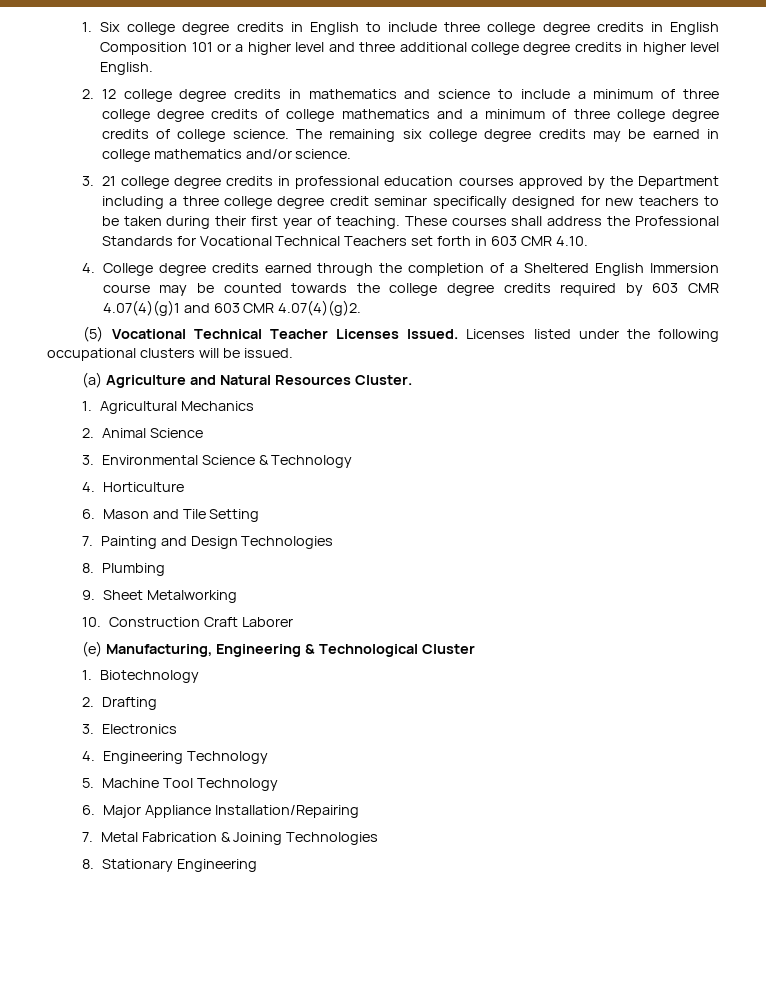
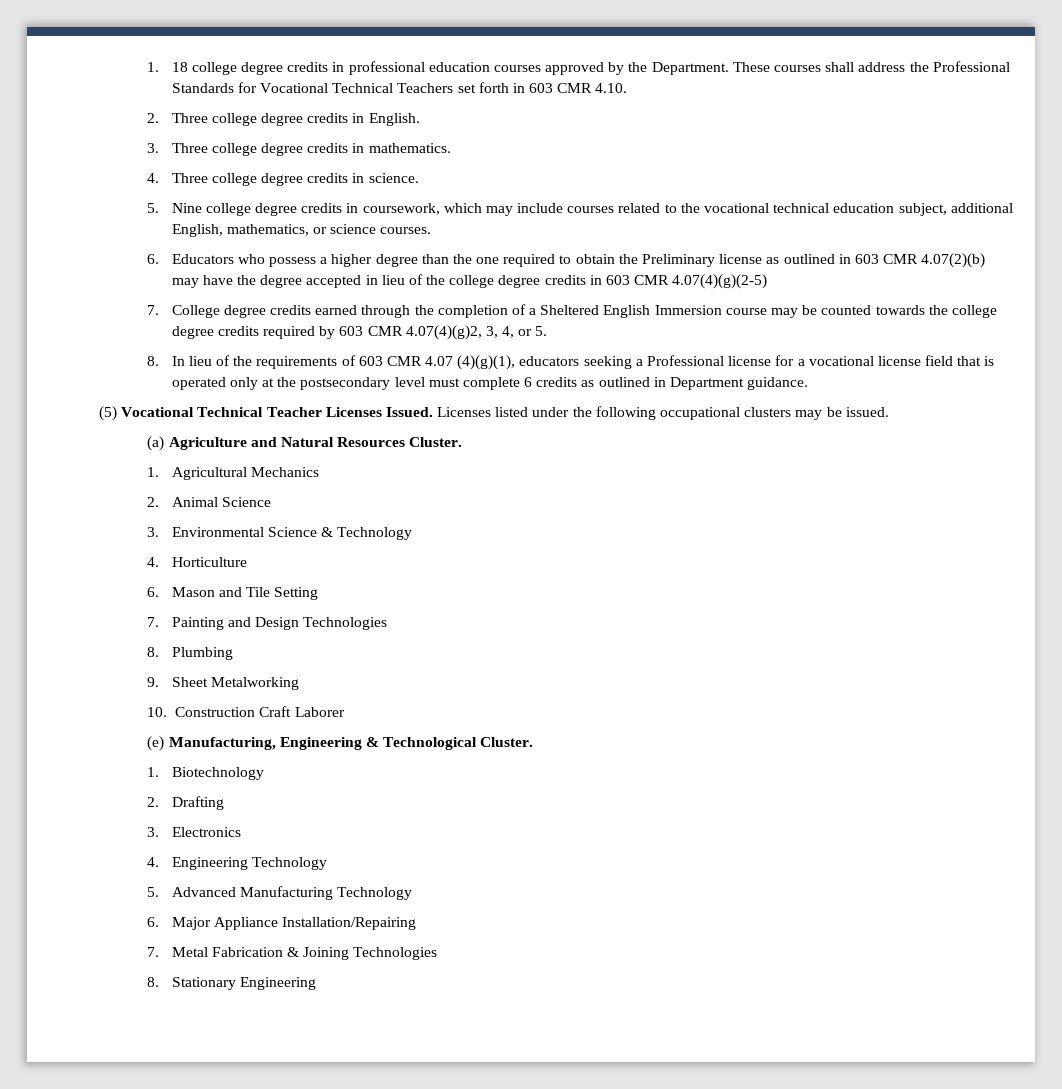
[82,22,719,35] [100,42,719,55] [100,62,154,75] [82,89,719,102] [101,109,719,122] [101,129,719,142] [101,149,352,162] [82,176,116,186] 1. Six college degree credits in English to include three college degree credits in English Composition 101 or a higher level and three additional college degree credits in higher level English. // 2. 12 college degree credits in mathematics and science to include a minimum of three college degree credits of college mathematics and a minimum of three college degree credits of college science. The remaining six college degree credits may be earned in college mathematics and/or science. // 3. 21 -> [147,62,188,72] 1. 18
[637,176,719,189] [101,196,719,209] [101,216,400,229] Department including a three college degree credit seminar specifically designed for new teachers to be taken during their first year of teaching. -> [651,62,729,75] Department.
[82,263,96,273] 4. -> [147,113,420,126] [147,143,451,156] [147,173,419,186] [147,203,1013,216] [171,224,432,237] [147,253,986,268] [171,274,768,289] [147,305,160,315] 2. Three college degree credits in English. // 3. Three college degree credits in mathematics. // 4. Three college degree credits in science. // 5. Nine college degree credits in coursework, which may include courses related to the vocational technical education subject, additional English, mathematics, or science courses. // 6. Educators who possess a higher degree than the one required to obtain the Preliminary license as outlined in 603 CMR 4.07(2)(b) may have the degree accepted in lieu of the college degree credits in 603 CMR 4.07(4)(g)(2-5) // 7.
[102,300,362,316] 4.07(4)(g)1 and 603 CMR 4.07(4)(g)2. -> [405,325,548,340] [147,355,995,370] [171,377,809,390] 4.07(4)(g)2, 3, 4, or 5. // 8. In lieu of the requirements of 603 CMR 4.07 (4)(g)(1), educators seeking a Professional license for a vocational license field that is operated only at the postsecondary level must complete 6 credits as outlined in Department guidance.
[198,348,219,358] will -> [795,410,823,420] may
[422,644,476,654] Cluster -> [480,737,534,747] Cluster.
[101,778,193,788] Machine Tool -> [171,886,333,900] Advanced Manufacturing

